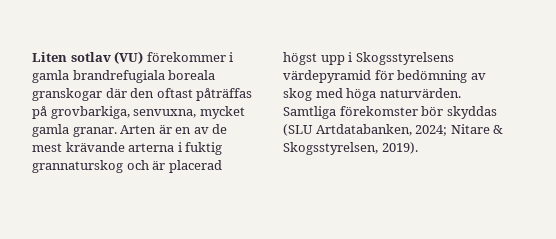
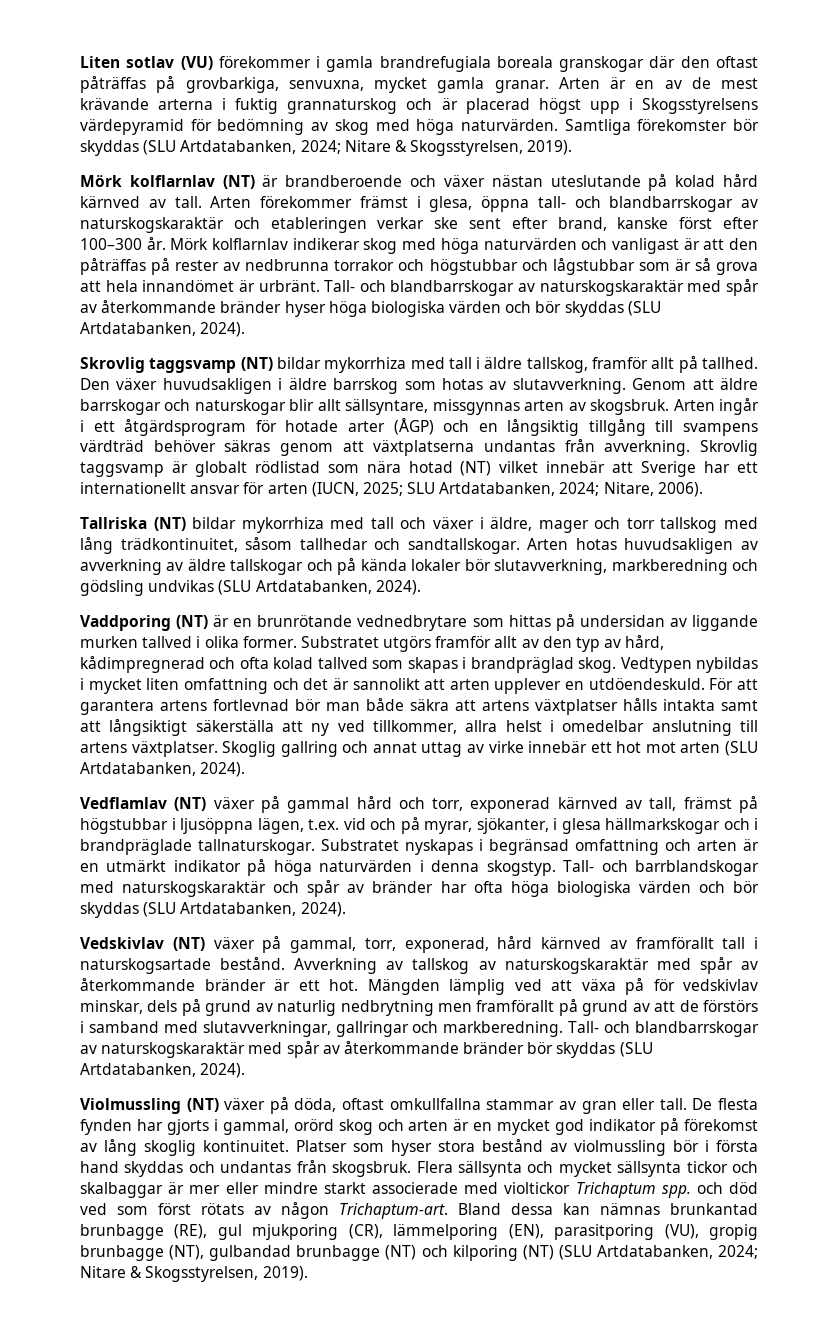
(418, 148) none -> [80,174,758,191] [80,196,758,212] [80,217,759,233] [80,237,759,254] [80,258,759,275] [80,279,759,296] [80,300,661,317] [80,322,246,337] [80,356,758,373] [80,378,758,394] [80,398,759,415] [80,418,758,436] [80,439,758,456] [80,461,758,477] [80,482,703,497] [80,517,758,533] [80,537,758,554] [80,558,758,575] [80,580,421,596] [80,614,758,631] [80,635,665,652] [80,656,758,673] [80,678,758,694] [80,698,758,715] [80,719,758,736] [80,741,758,757] [80,762,246,777] [80,796,758,813] [80,817,758,834] [80,839,759,855] [80,859,760,876] [80,880,759,897] [80,902,346,918] [80,936,758,953] [80,957,758,974] [80,978,758,995] [80,999,759,1016] [80,1021,760,1037] [80,1041,653,1058] [80,1063,246,1078] [80,1097,759,1114] [80,1118,758,1135] [80,1139,758,1156] [80,1160,758,1177] [80,1182,758,1198] [80,1202,758,1219] [80,1224,759,1240] [80,1245,759,1261] [80,1266,308,1282] // Mörk kolflarnlav (NT) är brandberoende och växer nästan uteslutande på kolad hård kärnved av tall. Arten förekommer främst i glesa, öppna tall- och blandbarrskogar av naturskogskaraktär och etableringen verkar ske sent efter brand, kanske först efter 100–300 år. Mörk kolflarnlav indikerar skog med höga naturvärden och vanligast är att den påträffas på rester av nedbrunna torrakor och högstubbar och lågstubbar som är så grova att hela innandömet är urbränt. Tall- och blandbarrskogar av naturskogskaraktär med spår av återkommande bränder hyser höga biologiska värden och bör skyddas (SLU Artdatabanken, 2024). // Skrovlig taggsvamp (NT) bildar mykorrhiza med tall i äldre tallskog, framför allt på tallhed. Den växer huvudsakligen i äldre barrskog som hotas av slutavverkning. Genom att äldre barrskogar och naturskogar blir allt sällsyntare, missgynnas arten av skogsbruk. Arten ingår i ett åtgärdsprogram för hotade arter (ÅGP) och en långsiktig tillgång till svampens värdträd behöver säkras genom att växtplatserna undantas från avverkning. Skrovlig taggsvamp är globalt rödlistad som nära hotad (NT) vilket innebär att Sverige har ett internationellt ansvar för arten (IUCN, 2025; SLU Artdatabanken, 2024; Nitare, 2006). // Tallriska (NT) bildar mykorrhiza med tall och växer i äldre, mager och torr tallskog med lång trädkontinuitet, såsom tallhedar och sandtallskogar. Arten hotas huvudsakligen av avverkning av äldre tallskogar och på kända lokaler bör slutavverkning, markberedning och gödsling undvikas (SLU Artdatabanken, 2024). // Vaddporing (NT) är en brunrötande vednedbrytare som hittas på undersidan av liggande murken tallved i olika former. Substratet utgörs framför allt av den typ av hård, kådimpregnerad och ofta kolad tallved som skapas i brandpräglad skog. Vedtypen nybildas i mycket liten omfattning och det är sannolikt att arten upplever en utdöendeskuld. För att garantera artens fortlevnad bör man både säkra att artens växtplatser hålls intakta samt att långsiktigt säkerställa att ny ved tillkommer, allra helst i omedelbar anslutning till artens växtplatser. Skoglig gallring och annat uttag av virke innebär ett hot mot arten (SLU Artdatabanken, 2024). // Vedflamlav (NT) växer på gammal hård och torr, exponerad kärnved av tall, främst på högstubbar i ljusöppna lägen, t.ex. vid och på myrar, sjökanter, i glesa hällmarkskogar och i brandpräglade tallnaturskogar. Substratet nyskapas i begränsad omfattning och arten är en utmärkt indikator på höga naturvärden i denna skogstyp. Tall- och barrblandskogar med naturskogskaraktär och spår av bränder har ofta höga biologiska värden och bör skyddas (SLU Artdatabanken, 2024). // Vedskivlav (NT) växer på gammal, torr, exponerad, hård kärnved av framförallt tall i naturskogsartade bestånd. Avverkning av tallskog av naturskogskaraktär med spår av återkommande bränder är ett hot. Mängden lämplig ved att växa på för vedskivlav minskar, dels på grund av naturlig nedbrytning men framförallt på grund av att de förstörs i samband med slutavverkningar, gallringar och markberedning. Tall- och blandbarrskogar av naturskogskaraktär med spår av återkommande bränder bör skyddas (SLU Artdatabanken, 2024). // Violmussling (NT) växer på döda, oftast omkullfallna stammar av gran eller tall. De flesta fynden har gjorts i gammal, orörd skog och arten är en mycket god indikator på förekomst av lång skoglig kontinuitet. Platser som hyser stora bestånd av violmussling bör i första hand skyddas och undantas från skogsbruk. Flera sällsynta och mycket sällsynta tickor och skalbaggar är mer eller mindre starkt associerade med violtickor Trichaptum spp. och död ved som först rötats av någon Trichaptum-art. Bland dessa kan nämnas brunkantad brunbagge (RE), gul mjukporing (CR), lämmelporing (EN), parasitporing (VU), gropig brunbagge (NT), gulbandad brunbagge (NT) och kilporing (NT) (SLU Artdatabanken, 2024; Nitare & Skogsstyrelsen, 2019).

